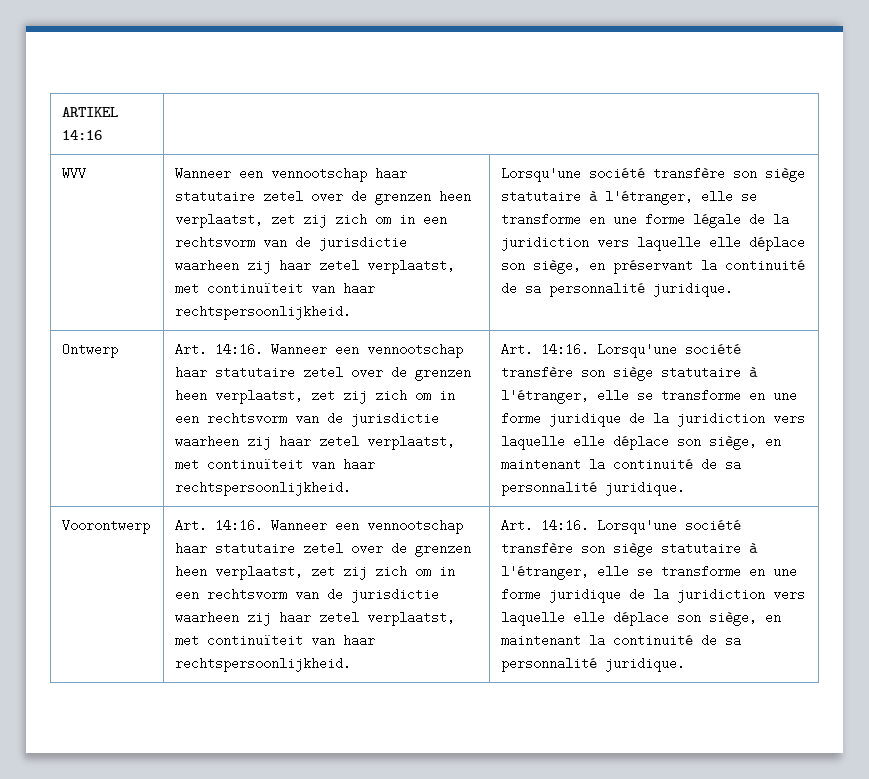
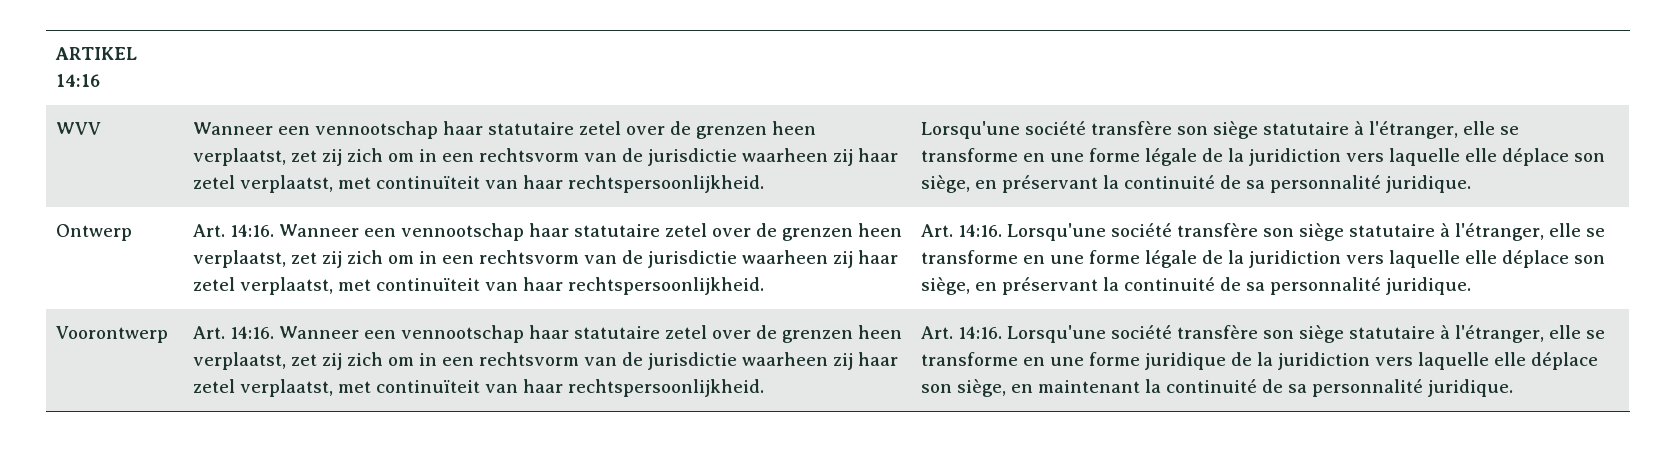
[548,412,621,427] juridique -> [1144,250,1197,268] légale
[500,458,581,471] maintenant -> [1001,277,1098,295] préservant

